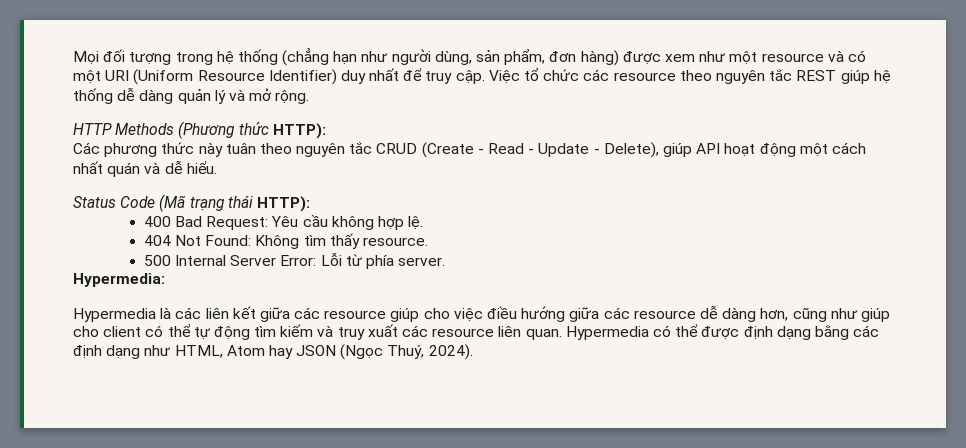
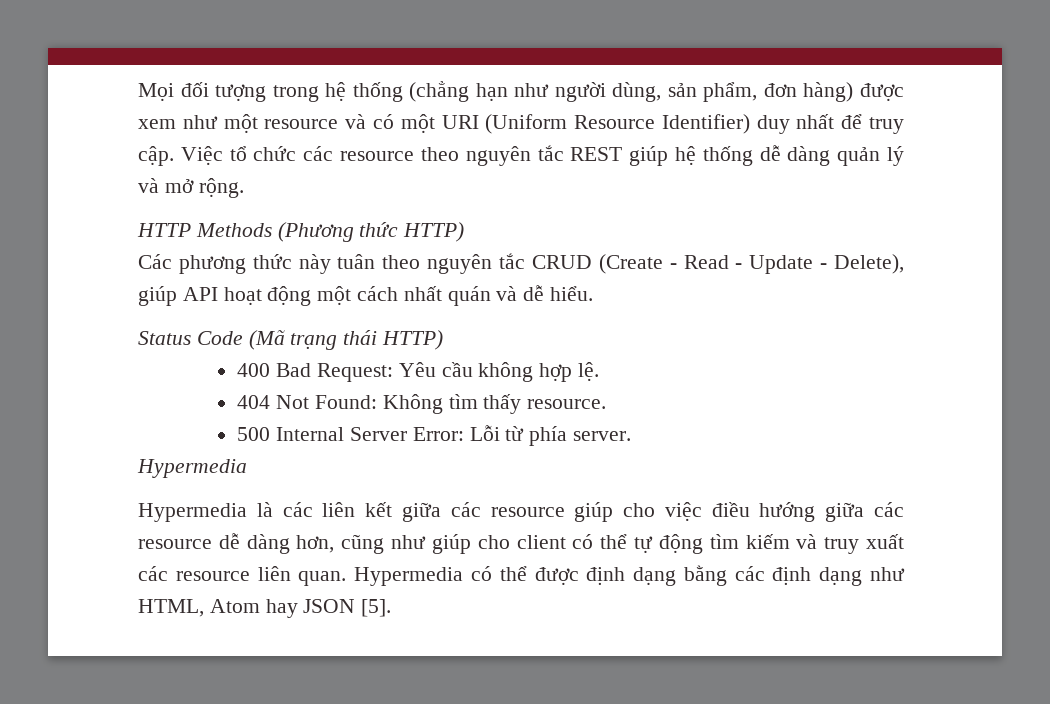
[272,123,326,139] HTTP): -> [403,222,465,242] HTTP)
[256,196,310,212] HTTP): -> [382,330,444,350] HTTP)
[73,273,165,287] Hypermedia: -> [137,459,247,478] Hypermedia
[340,344,473,360] (Ngọc Thuý, 2024). -> [361,599,392,617] [5].

